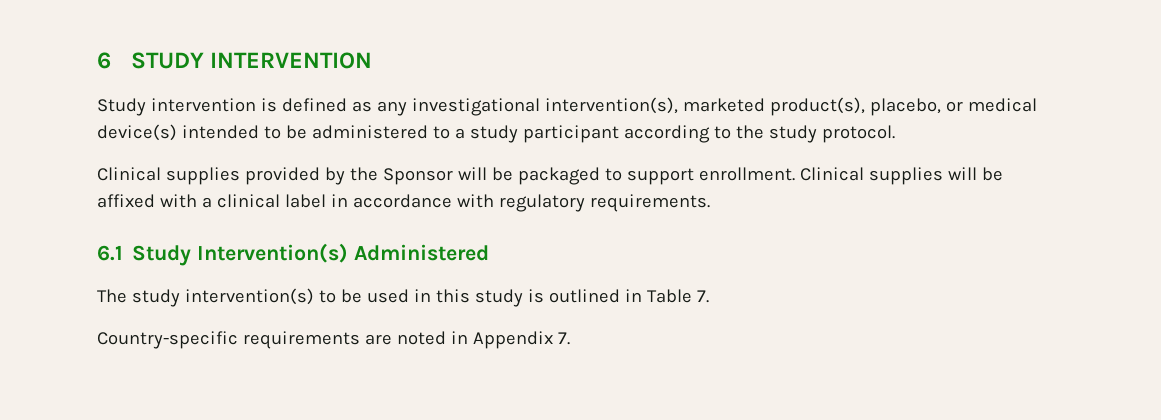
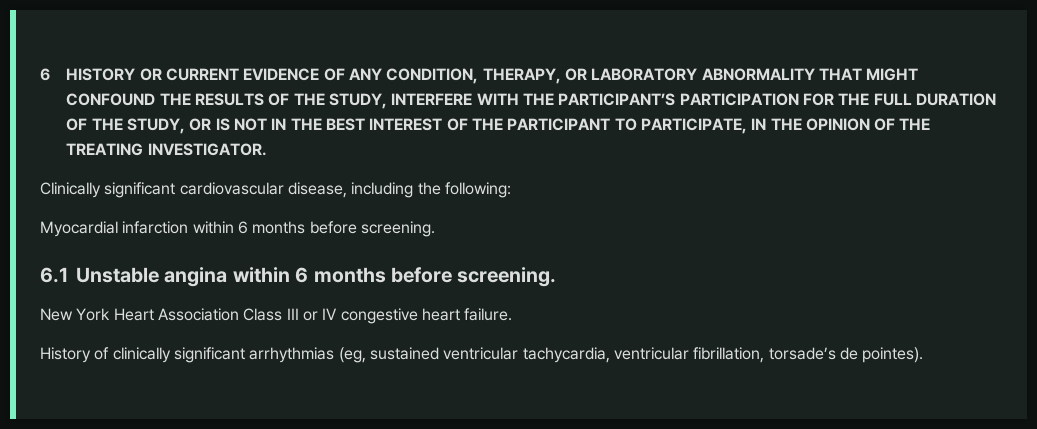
[97,52,373,69] [97,97,1037,116] [97,124,895,143] [97,167,1003,185] [97,194,710,212] [97,243,489,266] [97,288,709,307] [97,331,570,349] 6 STUDY INTERVENTION // Study intervention is defined as any investigational intervention(s), marketed product(s), placebo, or medical device(s) intended to be administered to a study participant according to the study protocol. // Clinical supplies provided by the Sponsor will be packaged to support enrollment. Clinical supplies will be affixed with a clinical label in accordance with regulatory requirements. // 6.1 Study Intervention(s) Administered // The study intervention(s) to be used in this study is outlined in Table 7. // Country-specific requirements are noted in Appendix 7. -> [40,68,919,84] [66,93,996,109] [66,118,931,134] [66,143,267,156] [40,182,511,198] [40,221,435,237] [40,267,557,287] [40,308,513,324] [40,347,924,363] 6 HISTORY OR CURRENT EVIDENCE OF ANY CONDITION, THERAPY, OR LABORATORY ABNORMALITY THAT MIGHT CONFOUND THE RESULTS OF THE STUDY, INTERFERE WITH THE PARTICIPANT’S PARTICIPATION FOR THE FULL DURATION OF THE STUDY, OR IS NOT IN THE BEST INTEREST OF THE PARTICIPANT TO PARTICIPATE, IN THE OPINION OF THE TREATING INVESTIGATOR. // Clinically significant cardiovascular disease, including the following: // Myocardial infarction within 6 months before screening. // 6.1 Unstable angina within 6 months before screening. // New York Heart Association Class III or IV congestive heart failure. // History of clinically significant arrhythmias (eg, sustained ventricular tachycardia, ventricular fibrillation, torsade’s de pointes).

